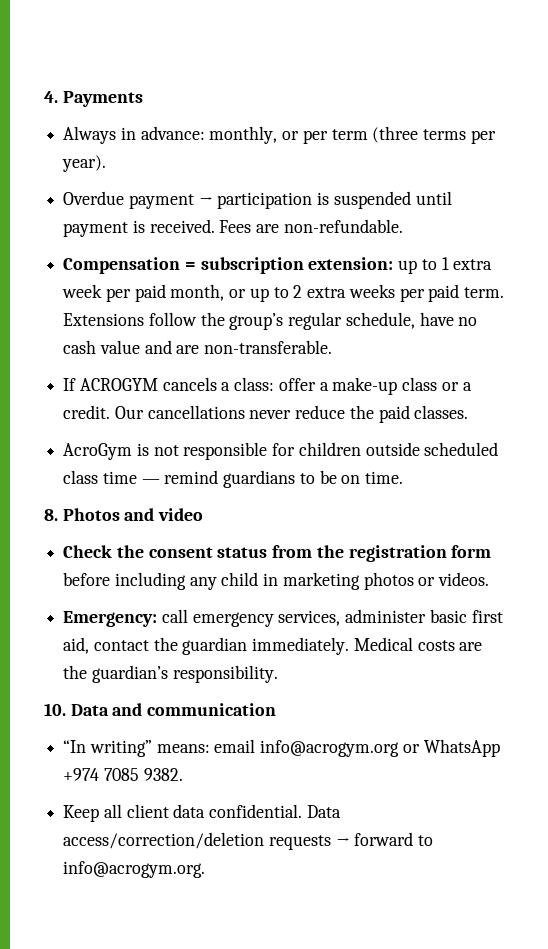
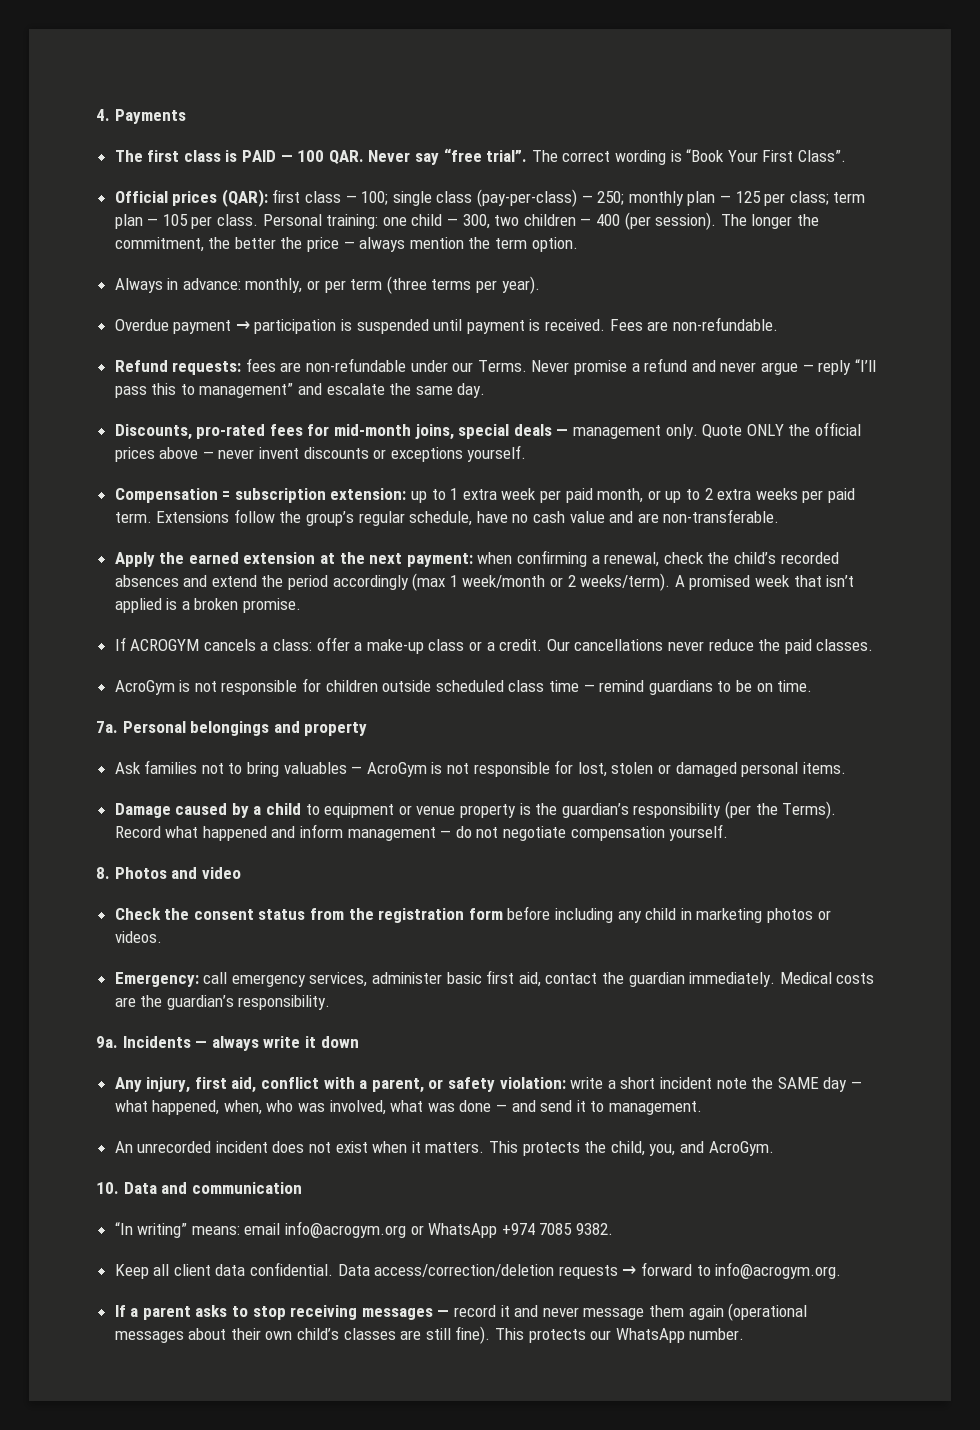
(143, 99) none -> [114,148,846,165] [114,189,866,207] [114,212,819,230] [114,237,578,252] // The first class is PAID — 100 QAR. Never say “free trial”. The correct wording is “Book Your First Class”. // Official prices (QAR): first class — 100; single class (pay-per-class) — 250; monthly plan — 125 per class; term plan — 105 per class. Personal training: one child — 300, two children — 400 (per session). The longer the commitment, the better the price — always mention the term option.
(403, 226) none -> [114,358,876,375] [114,383,486,398] [114,422,861,440] [114,445,527,462] // Refund requests: fees are non-refundable under our Terms. Never promise a refund and never argue — reply “I’ll pass this to management” and escalate the same day. // Discounts, pro-rated fees for mid-month joins, special deals — management only. Quote ONLY the official prices above — never invent discounts or exceptions yourself.
(333, 347) none -> [114,550,839,567] [114,573,855,591] [114,598,302,613] // Apply the earned extension at the next payment: when confirming a renewal, check the child’s recorded absences and extend the period accordingly (max 1 week/month or 2 weeks/term). A promised week that isn’t applied is a broken promise.
(404, 477) none -> [96,721,368,736] [114,760,846,777] [114,801,837,819] [114,824,729,841] // 7a. Personal belongings and property // Ask families not to bring valuables — AcroGym is not responsible for lost, stolen or damaged personal items. // Damage caused by a child to equipment or venue property is the guardian’s responsibility (per the Terms). Record what happened and inform management — do not negotiate compensation yourself.
(278, 674) none -> [96,1036,359,1051] [114,1077,862,1093] [114,1100,702,1115] [114,1141,774,1156] // 9a. Incidents — always write it down // Any injury, first aid, conflict with a parent, or safety violation: write a short incident note the SAME day — what happened, when, who was involved, what was done — and send it to management. // An unrecorded incident does not exist when it matters. This protects the child, you, and AcroGym.
(206, 869) none -> [114,1303,808,1321] [114,1326,745,1344] // If a parent asks to stop receiving messages — record it and never message them again (operational messages about their own child’s classes are still fine). This protects our WhatsApp number.

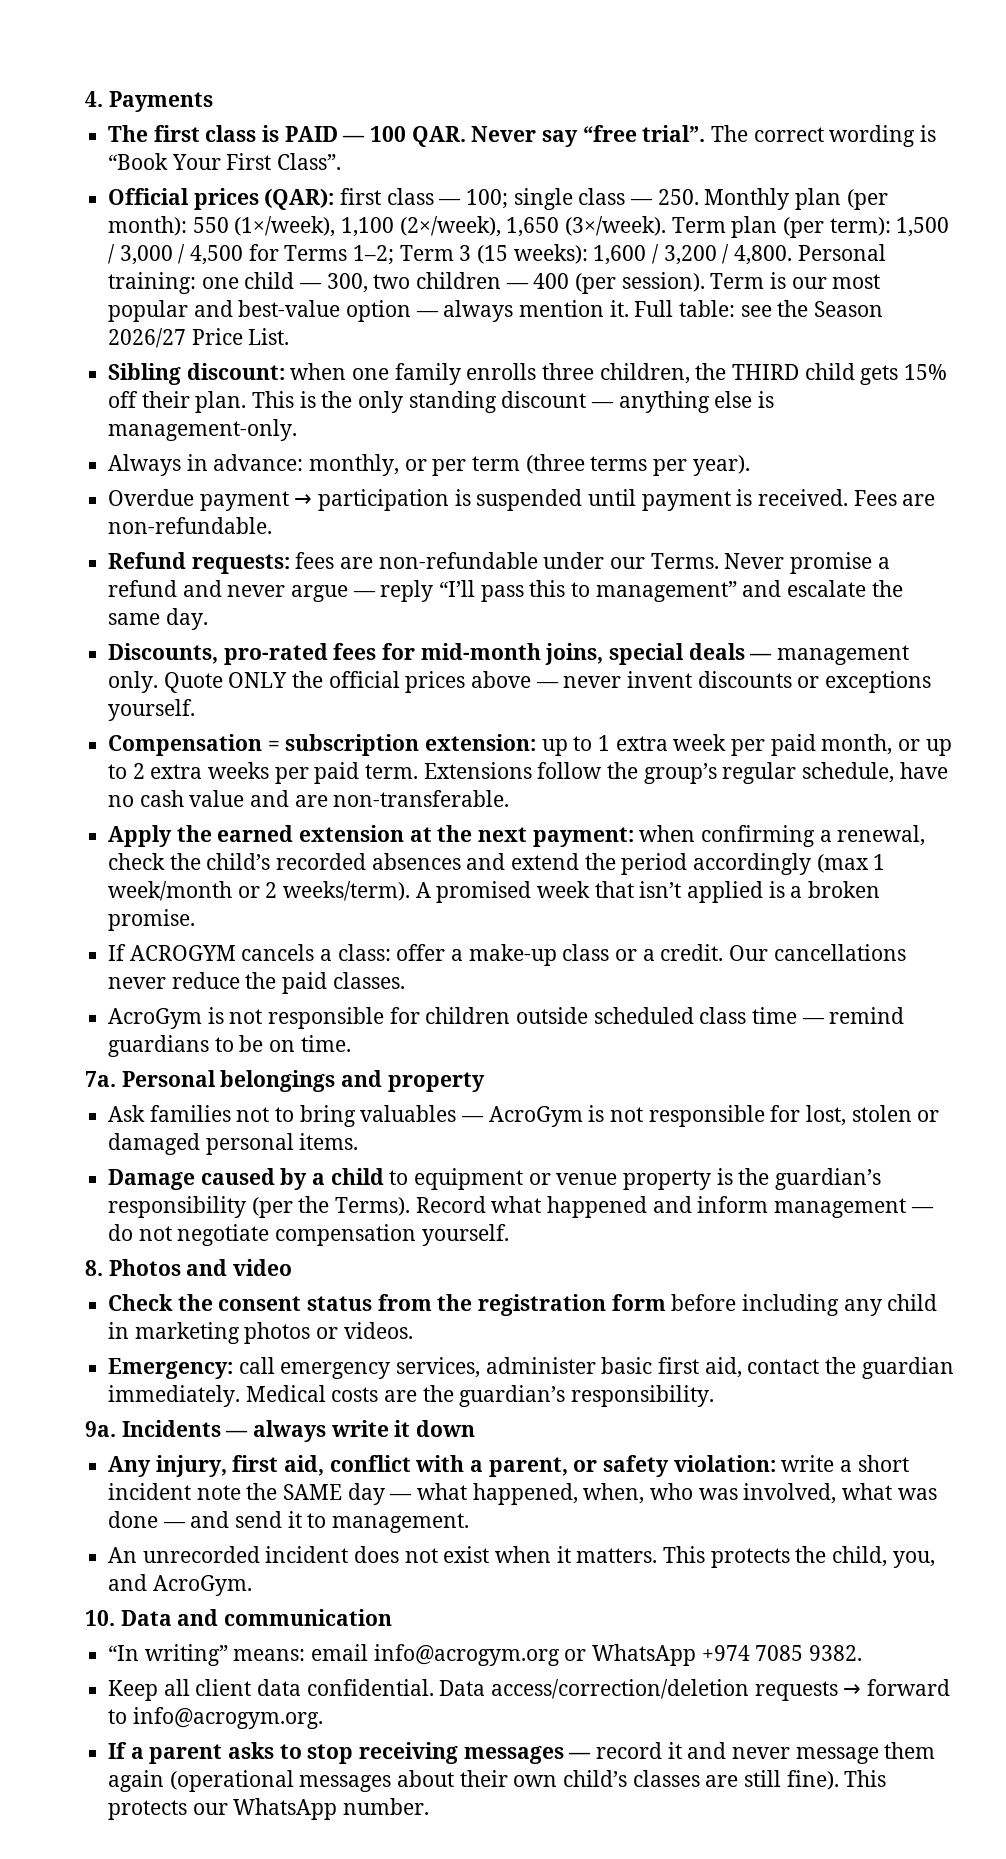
[477,189,866,207] [114,214,259,229] (pay-per-class) — 250; monthly plan — 125 per class; term plan — 105 per class. -> [630,188,888,210] [108,216,950,238] [108,244,793,265] — 250. Monthly plan (per month): 550 (1×/week), 1,100 (2×/week), 1,650 (3×/week). Term plan (per term): 1,500 / 3,000 / 4,500 for Terms 1–2; Term 3 (15 weeks): 1,600 / 3,200 / 4,800.
[720,214,819,229] [114,237,578,252] The longer the commitment, the better the price — always mention the term option. -> [710,272,881,289] [108,300,884,322] [108,328,290,348] [108,363,948,385] [108,391,775,413] [108,419,298,441] Term is our most popular and best-value option — always mention it. Full table: see the Season 2026/27 Price List. // Sibling discount: when one family enrolls three children, the THIRD child gets 15% off their plan. This is the only standing discount — anything else is management-only.

